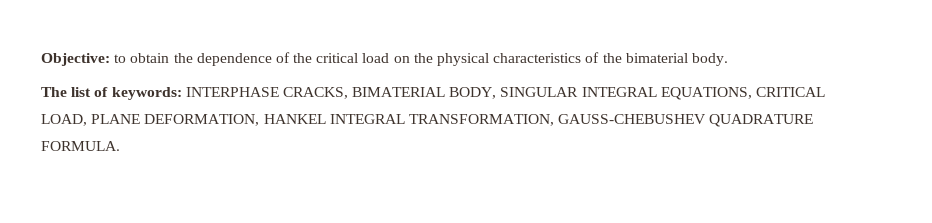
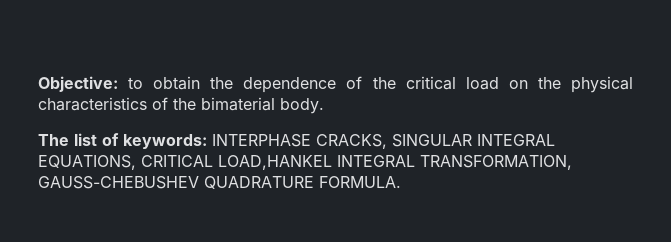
[352,87,497,99] BIMATERIAL BODY, -> (387, 141) none
[41,114,326,126] LOAD, PLANE DEFORMATION, HANKEL -> [218,155,332,170] LOAD,HANKEL

